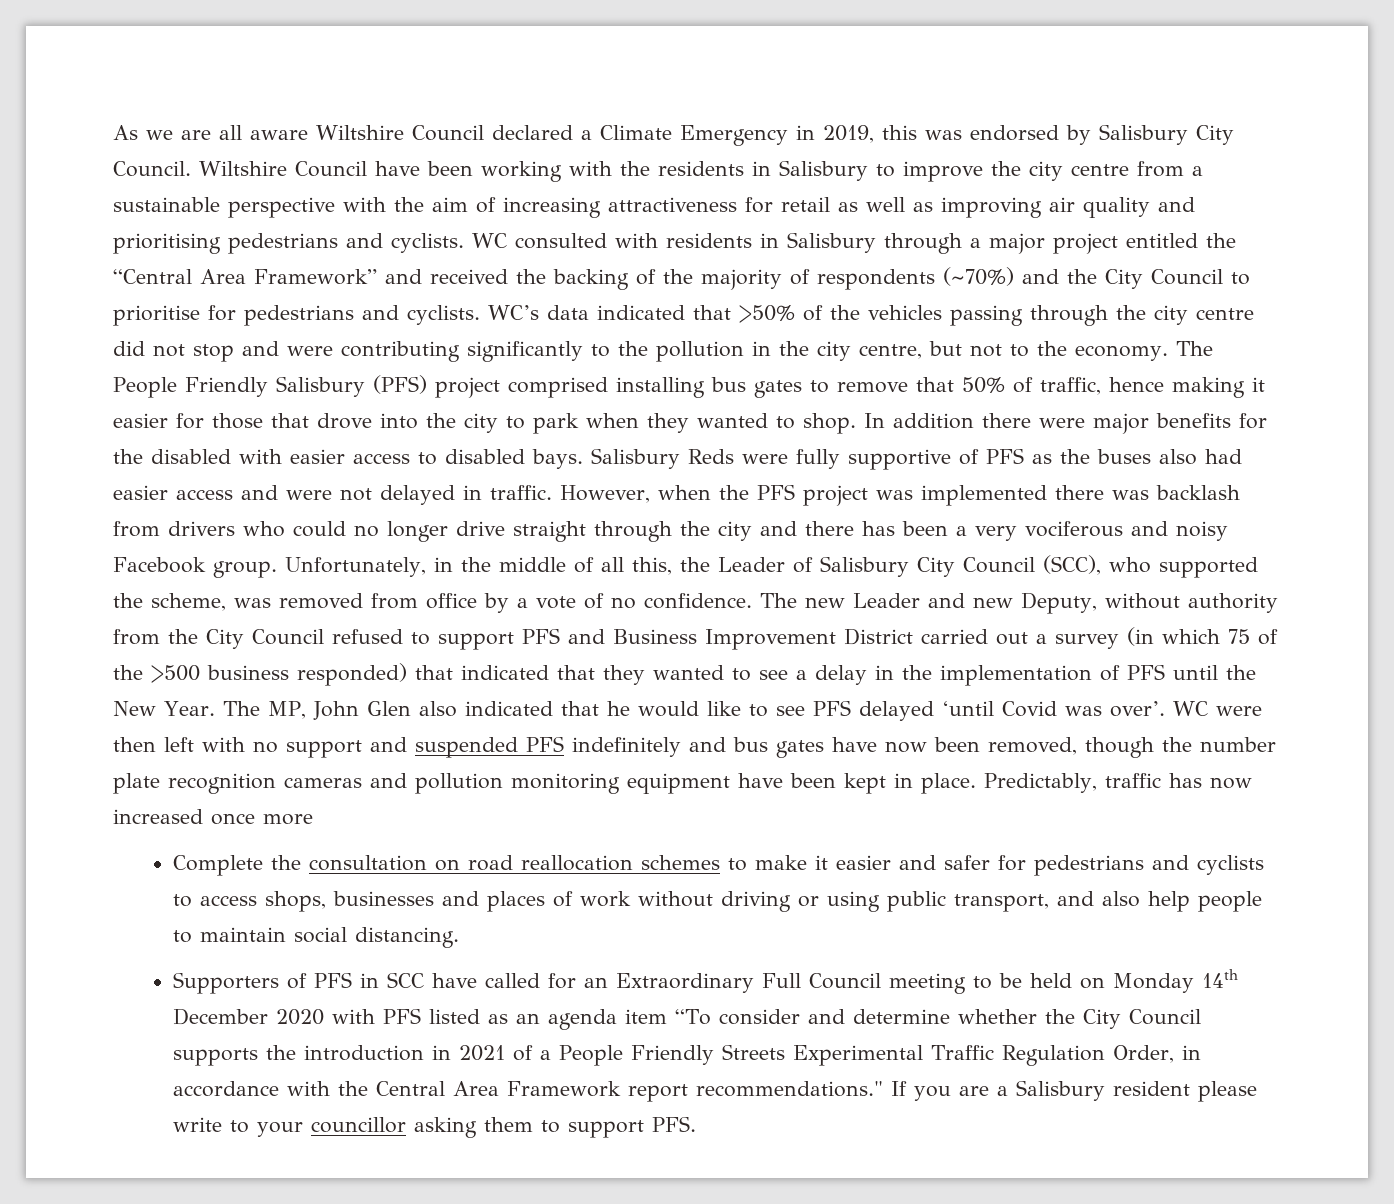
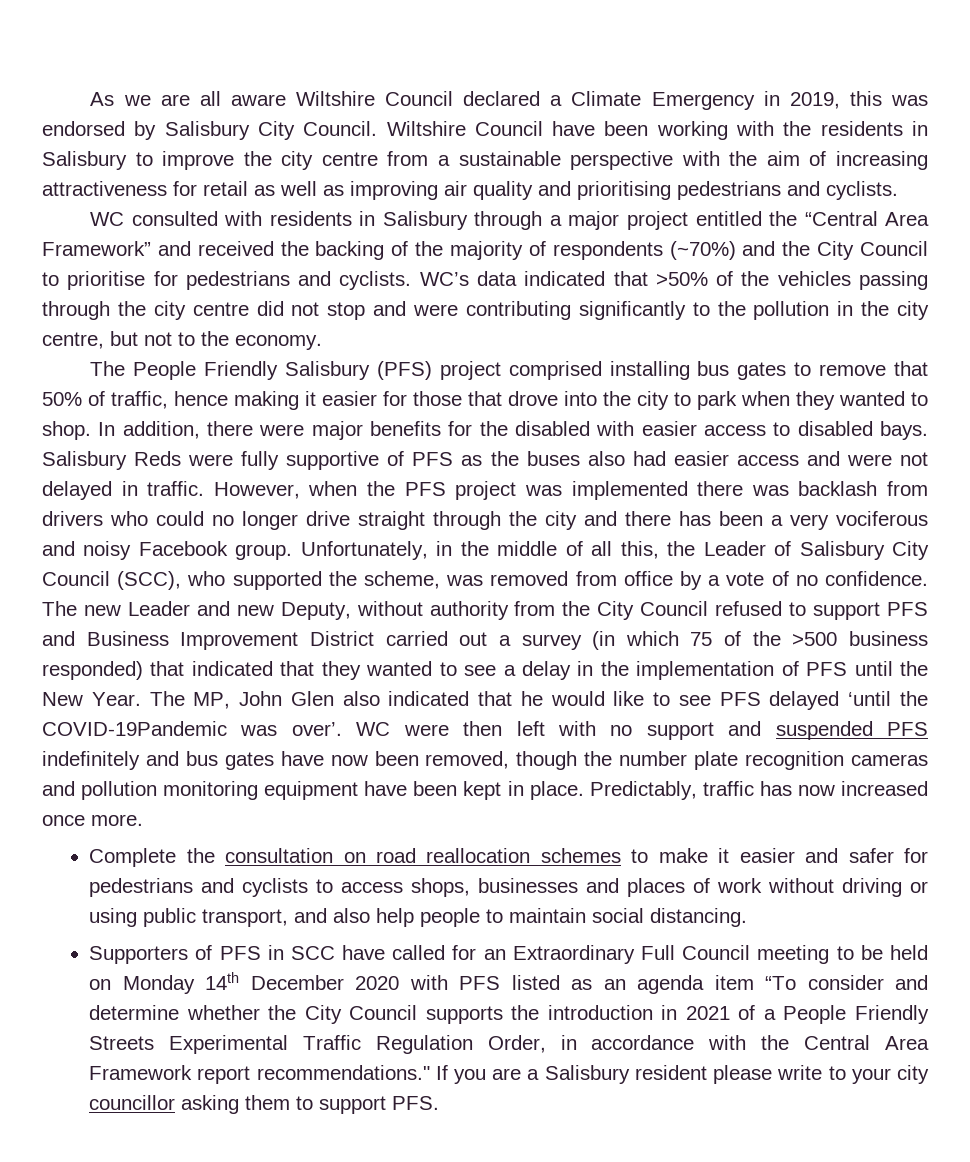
(464, 243) none -> (898, 190) //
(1168, 353) none -> (322, 342) //
[893,413,974,429] addition -> [122,421,200,439] addition,
[1001,701,1057,717] Covid -> [899,691,928,706] [42,721,227,736] the COVID-19Pandemic
[263,814,313,825] more -> [91,814,143,826] more.
(304, 1129) none -> [896,1065,929,1084] city

